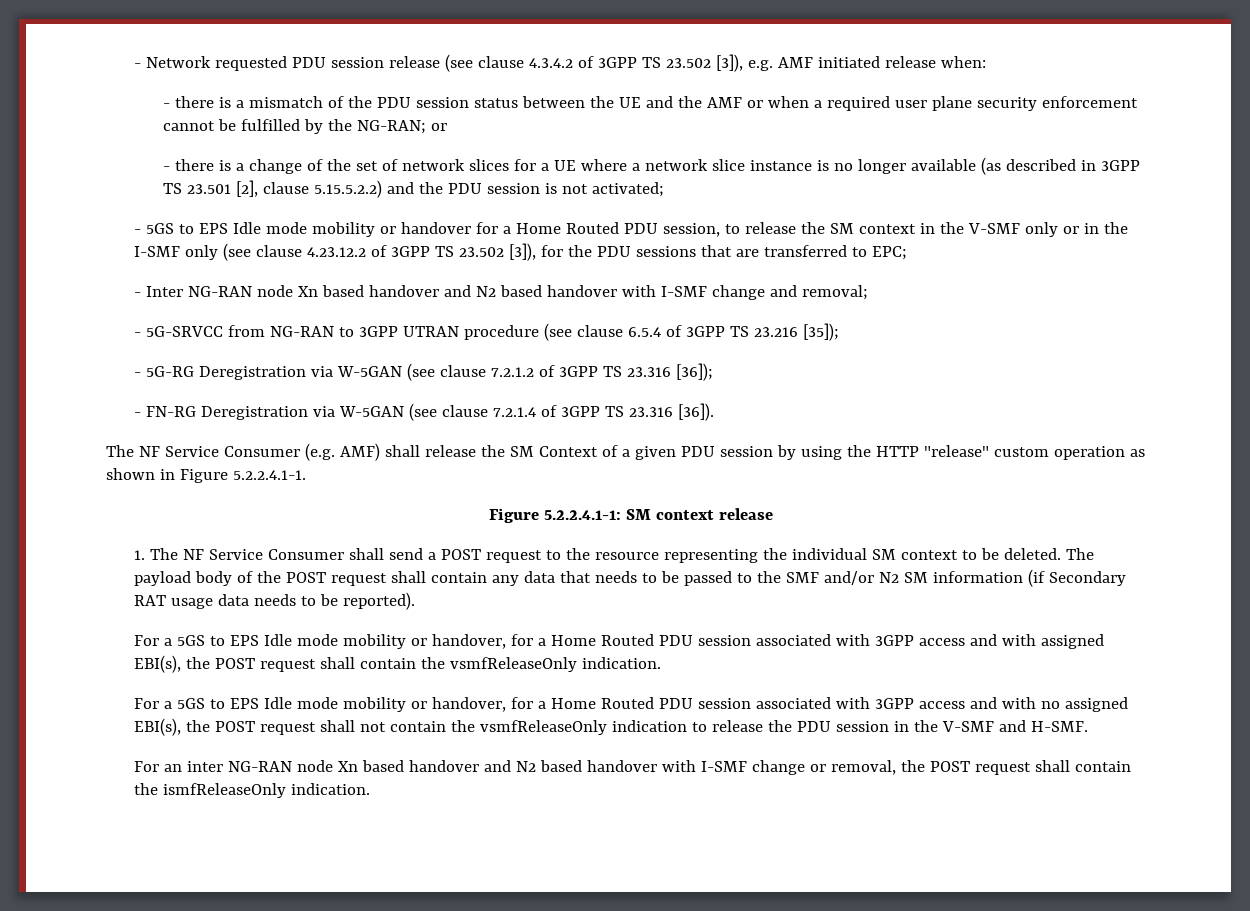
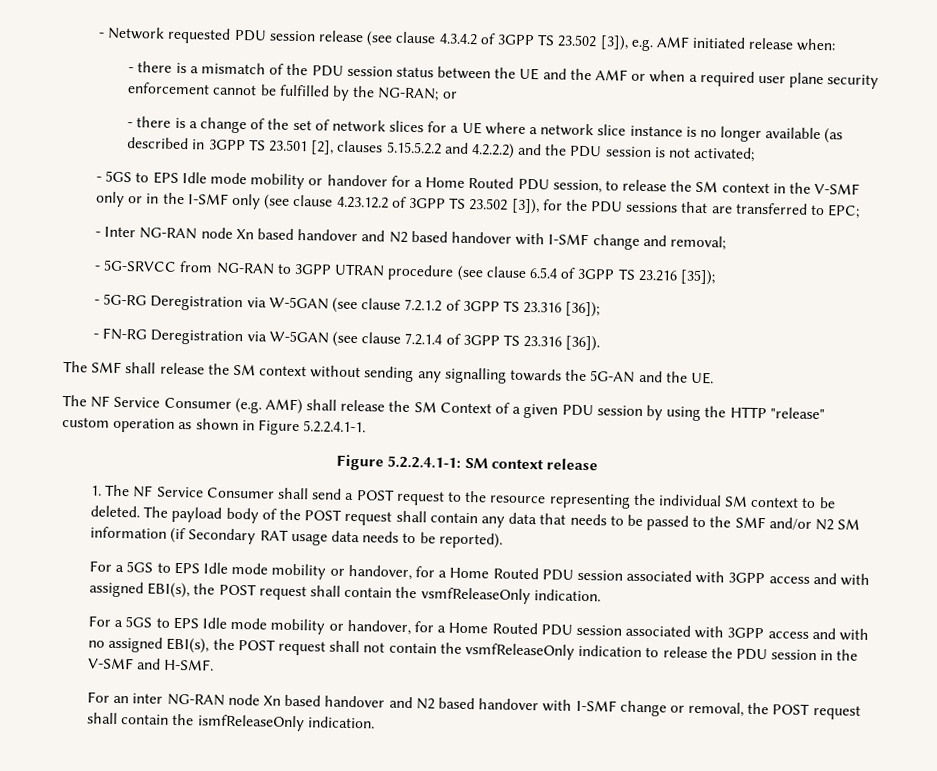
[262,180,382,198] clause 5.15.5.2.2) -> [337,140,515,159] clauses 5.15.5.2.2 and 4.2.2.2)
(715, 412) none -> [63,360,714,385] // The SMF shall release the SM context without sending any signalling towards the 5G-AN and the UE.

